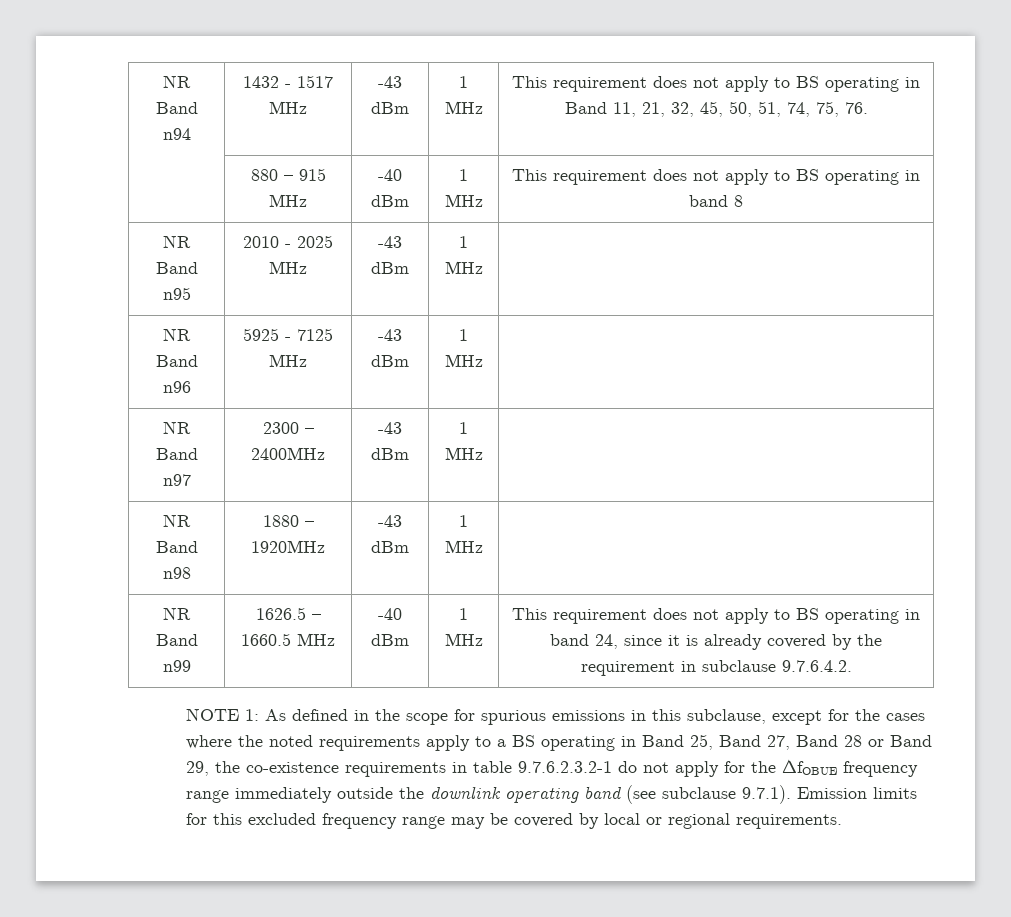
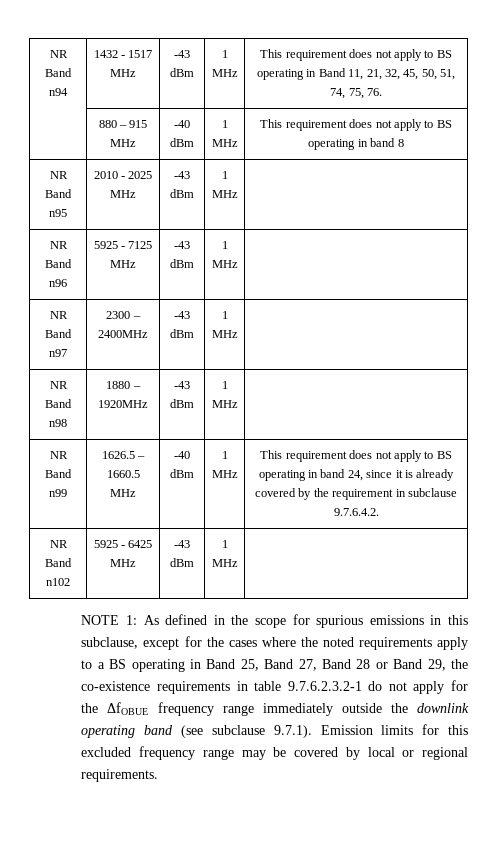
(852, 666) none -> [49,540,68,548] [45,558,72,567] [46,578,70,586] [93,540,153,548] [110,559,136,567] [174,540,190,548] [170,558,194,567] [221,540,228,548] [211,559,238,567] // NR Band n102 | 5925 - 6425 MHz | -43 dBm | 1 MHz |

